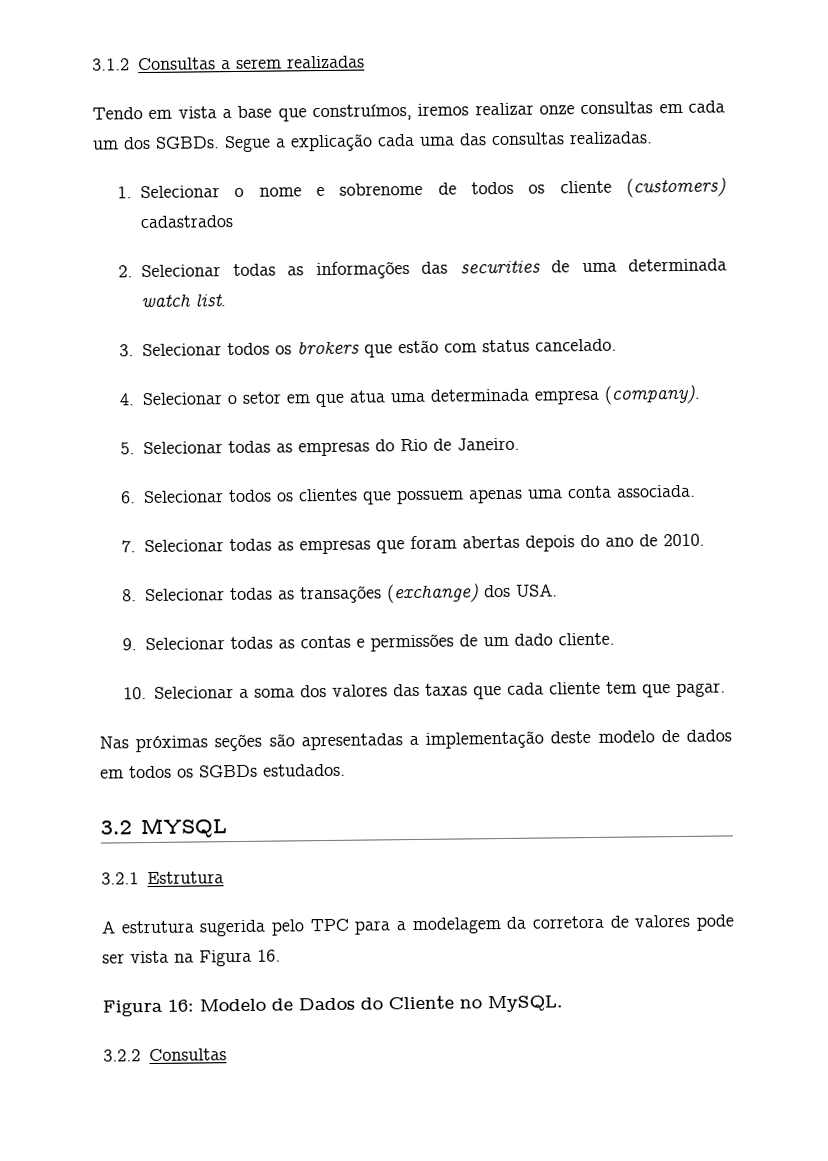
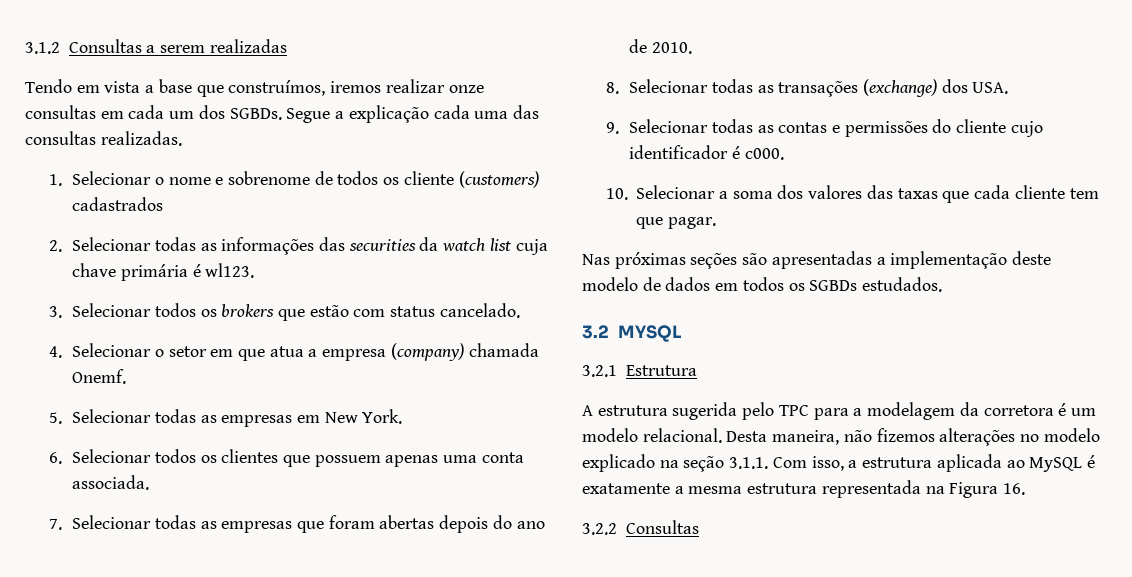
[551,258,727,273] [141,293,227,308] de uma determinada watch list. -> [419,237,548,255] [72,263,255,281] da watch list cuja chave primária é wl123.
[390,384,702,405] uma determinada empresa (company). -> [308,343,539,361] [72,369,127,384] a empresa (company) chamada Onemf.
[375,437,521,452] do Rio de Janeiro. -> [296,409,403,424] em New York.
[459,632,616,647] de um dado cliente. -> [932,119,1043,137] [629,145,784,160] do cliente cujo identificador é c000.
[609,914,734,931] [102,949,281,967] [102,995,563,1017] de valores pode ser vista na Figura 16. // Figura 16: Modelo de Dados do Cliente no MySQL. -> [1058,403,1096,416] [582,428,1100,446] [582,454,1095,472] [582,480,1026,498] é um modelo relacional. Desta maneira, não fizemos alterações no modelo explicado na seção 3.1.1. Com isso, a estrutura aplicada ao MySQL é exatamente a mesma estrutura representada na Figura 16.

